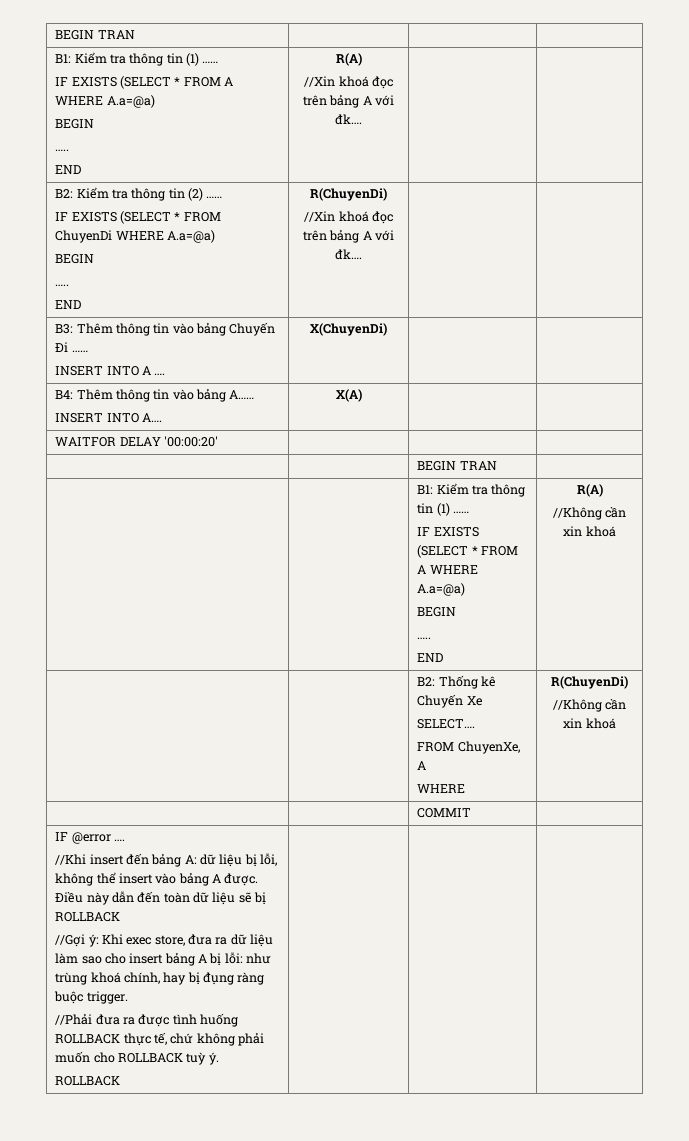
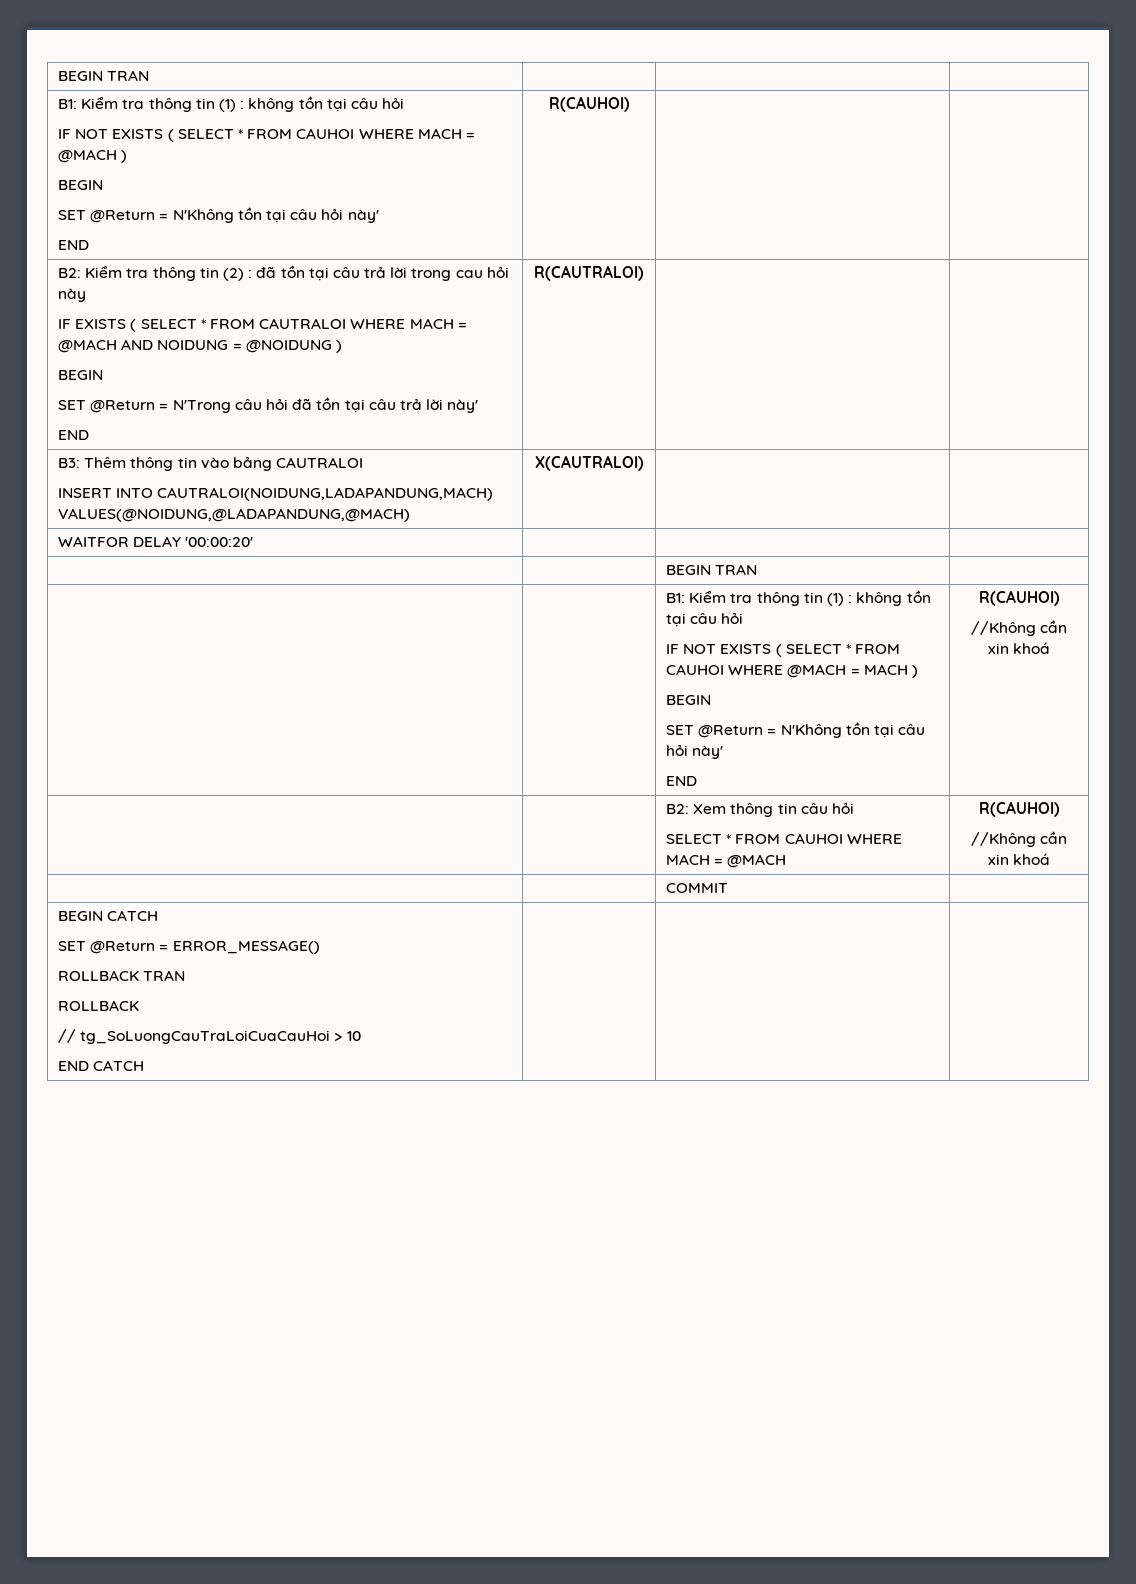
[202,61,219,63] [55,76,234,89] [55,95,155,108] [55,119,95,129] [55,149,70,151] [55,165,82,174] [335,53,362,66] [304,76,393,89] [302,94,395,108] [335,114,362,125] …… // IF EXISTS (SELECT * FROM A WHERE A.a=@a) // BEGIN // ….. // END | R(A) // //Xin khoá đọc trên bảng A với đk…. -> [240,96,405,112] [58,128,475,142] [58,149,128,163] [58,180,104,190] [58,207,379,223] [58,240,90,250] [548,96,630,112] : không tồn tại câu hỏi // IF NOT EXISTS ( SELECT * FROM CAUHOI WHERE MACH = @MACH ) // BEGIN // SET @Return = N'Không tồn tại câu hỏi này' // END | R(CAUHOI)
[206,196,223,198] [55,211,221,224] [55,230,215,243] [55,254,95,264] [55,284,70,286] [55,300,82,309] [310,188,387,201] [304,211,393,224] [302,229,395,243] [335,249,362,260] …… // IF EXISTS (SELECT * FROM ChuyenDi WHERE A.a=@a) // BEGIN // ….. // END | R(ChuyenDi) // //Xin khoá đọc trên bảng A với đk…. -> [248,265,509,281] [58,288,87,302] [58,318,467,332] [58,339,342,353] [58,370,104,380] [58,397,479,413] [58,430,90,440] [534,265,644,281] : đã tồn tại câu trả lời trong cau hỏi này // IF EXISTS ( SELECT * FROM CAUTRALOI WHERE MACH = @MACH AND NOIDUNG = @NOIDUNG ) // BEGIN // SET @Return = N'Trong câu hỏi đã tồn tại câu trả lời này' // END | R(CAUTRALOI)
[229,322,276,336] [55,342,88,352] [55,366,166,376] [310,323,387,336] [55,388,255,402] [55,413,162,423] [335,389,362,402] Chuyến Đi …… // INSERT INTO A …. | X(ChuyenDi) | | // B4: Thêm thông tin vào bảng A…… // INSERT INTO A…. | X(A) -> [276,457,364,468] [58,487,494,501] [58,508,411,522] [534,455,644,471] CAUTRALOI // INSERT INTO CAUTRALOI(NOIDUNG,LADAPANDUNG,MACH) VALUES(@NOIDUNG,@LADAPANDUNG,@MACH) | X(CAUTRALOI)
[452,511,469,513] [417,527,479,537] [417,545,518,558] [417,565,478,574] [417,583,466,596] [417,607,457,617] [417,637,432,639] [417,653,444,662] [576,484,603,497] …… // IF EXISTS (SELECT * FROM A WHERE A.a=@a) // BEGIN // ….. // END | R(A) -> [848,590,931,606] [666,612,744,627] [666,644,901,657] [666,664,918,678] [666,695,712,705] [666,722,926,738] [666,744,724,759] [666,776,698,786] [978,590,1060,606] : không tồn tại câu hỏi // IF NOT EXISTS ( SELECT * FROM CAUHOI WHERE @MACH = MACH ) // BEGIN // SET @Return = N'Không tồn tại câu hỏi này' // END | R(CAUHOI)
[438,675,496,689] [417,694,482,708] [417,719,476,729] [417,741,520,754] [417,761,427,770] [417,784,466,793] [551,676,628,689] Thống kê Chuyến Xe // SELECT…. // FROM ChuyenXe, A // WHERE | R(ChuyenDi) -> [693,802,854,817] [666,833,902,844] [666,854,787,868] [978,801,1060,817] Xem thông tin câu hỏi // SELECT * FROM CAUHOI WHERE MACH = @MACH | R(CAUHOI)
[55,832,125,844] [55,853,278,867] [55,872,259,886] [55,891,267,905] [55,912,121,922] [55,934,274,947] [55,952,272,966] [55,972,265,985] [54,991,128,1004] [55,1013,239,1027] [55,1032,265,1046] [55,1051,219,1065] [55,1076,121,1086] IF @error …. // //Khi insert đến bảng A: dữ liệu bị lỗi, không thể insert vào bảng A được. Điều này dẫn đến toàn dữ liệu sẽ bị ROLLBACK // //Gợi ý: Khi exec store, đưa ra dữ liệu làm sao cho insert bảng A bị lỗi: như trùng khoá chính, hay bị đụng ràng buộc trigger. // //Phải đưa ra được tình huống ROLLBACK thực tế, chứ không phải muốn cho ROLLBACK tuỳ ý. // ROLLBACK -> [58,910,159,921] [58,940,320,954] [58,970,186,981] [58,1000,140,1011] [58,1029,361,1044] [58,1060,145,1071] BEGIN CATCH // SET @Return = ERROR_MESSAGE() // ROLLBACK TRAN // ROLLBACK // // tg_SoLuongCauTraLoiCuaCauHoi > 10 // END CATCH

